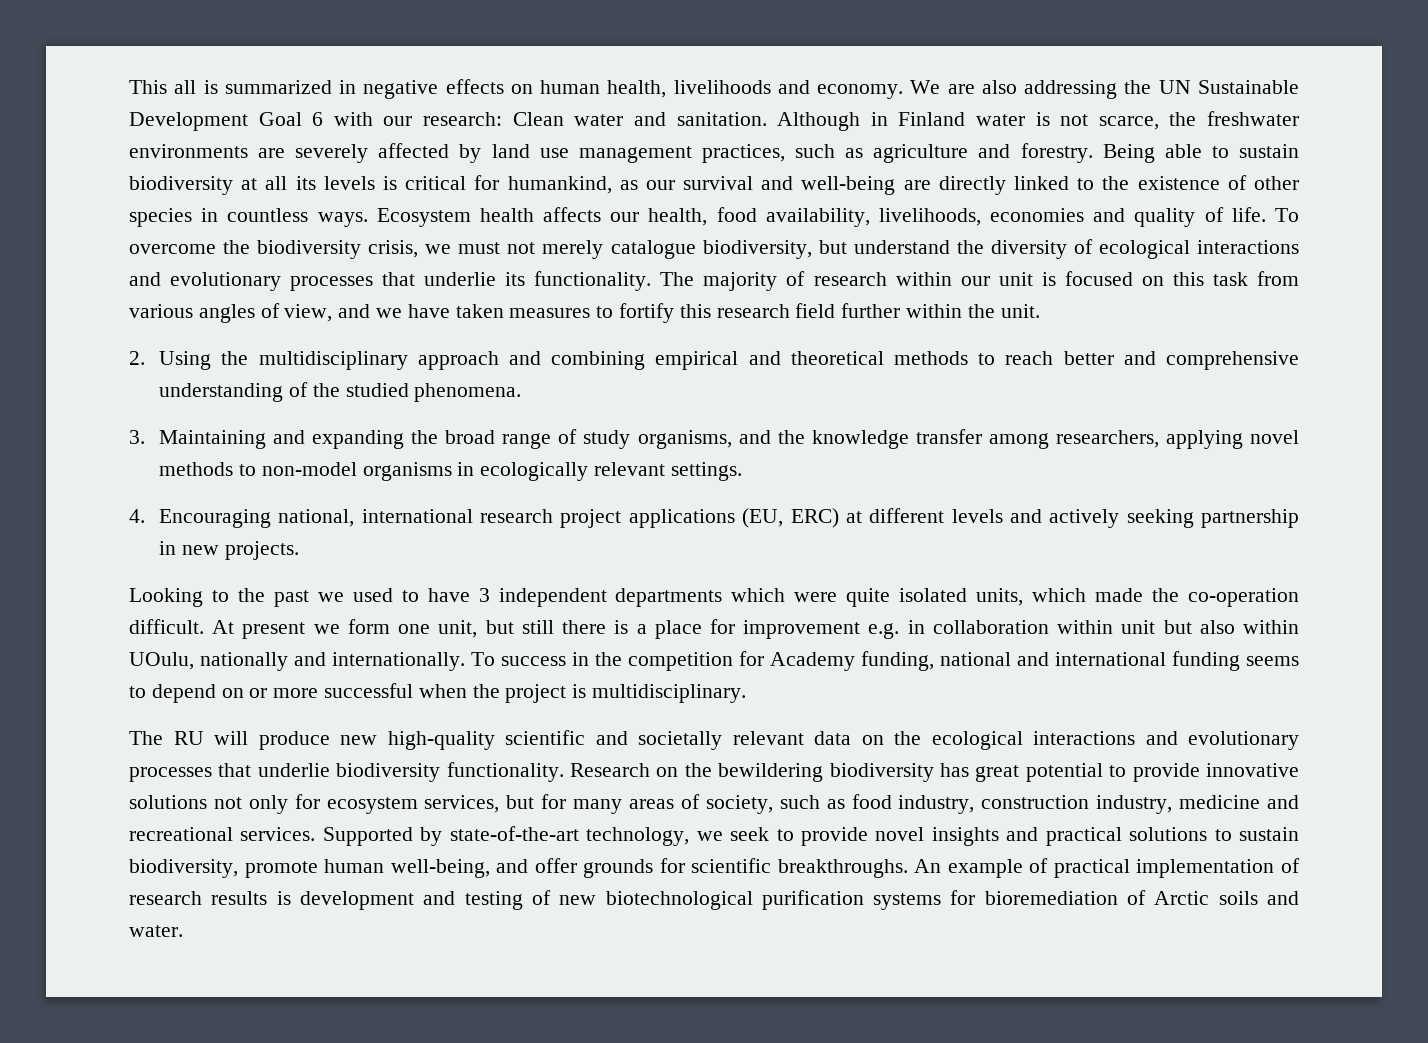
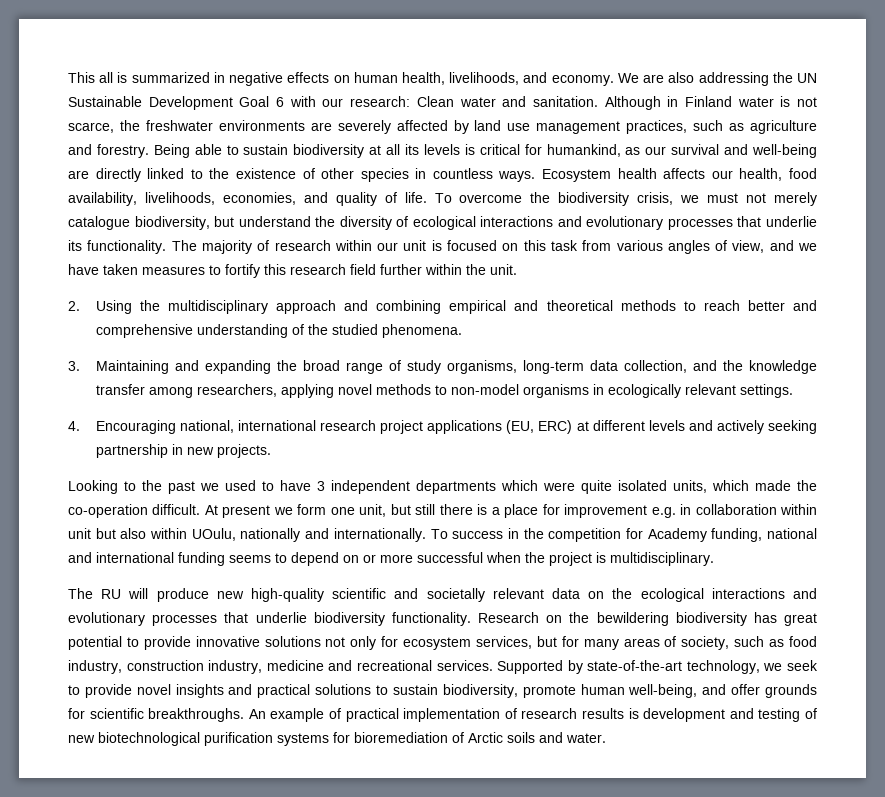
[673,80,771,94] livelihoods -> [449,72,520,85] livelihoods,
[990,208,1085,222] economies -> [222,192,296,205] economies,
(732, 439) none -> [522,360,687,374] long-term data collection,

